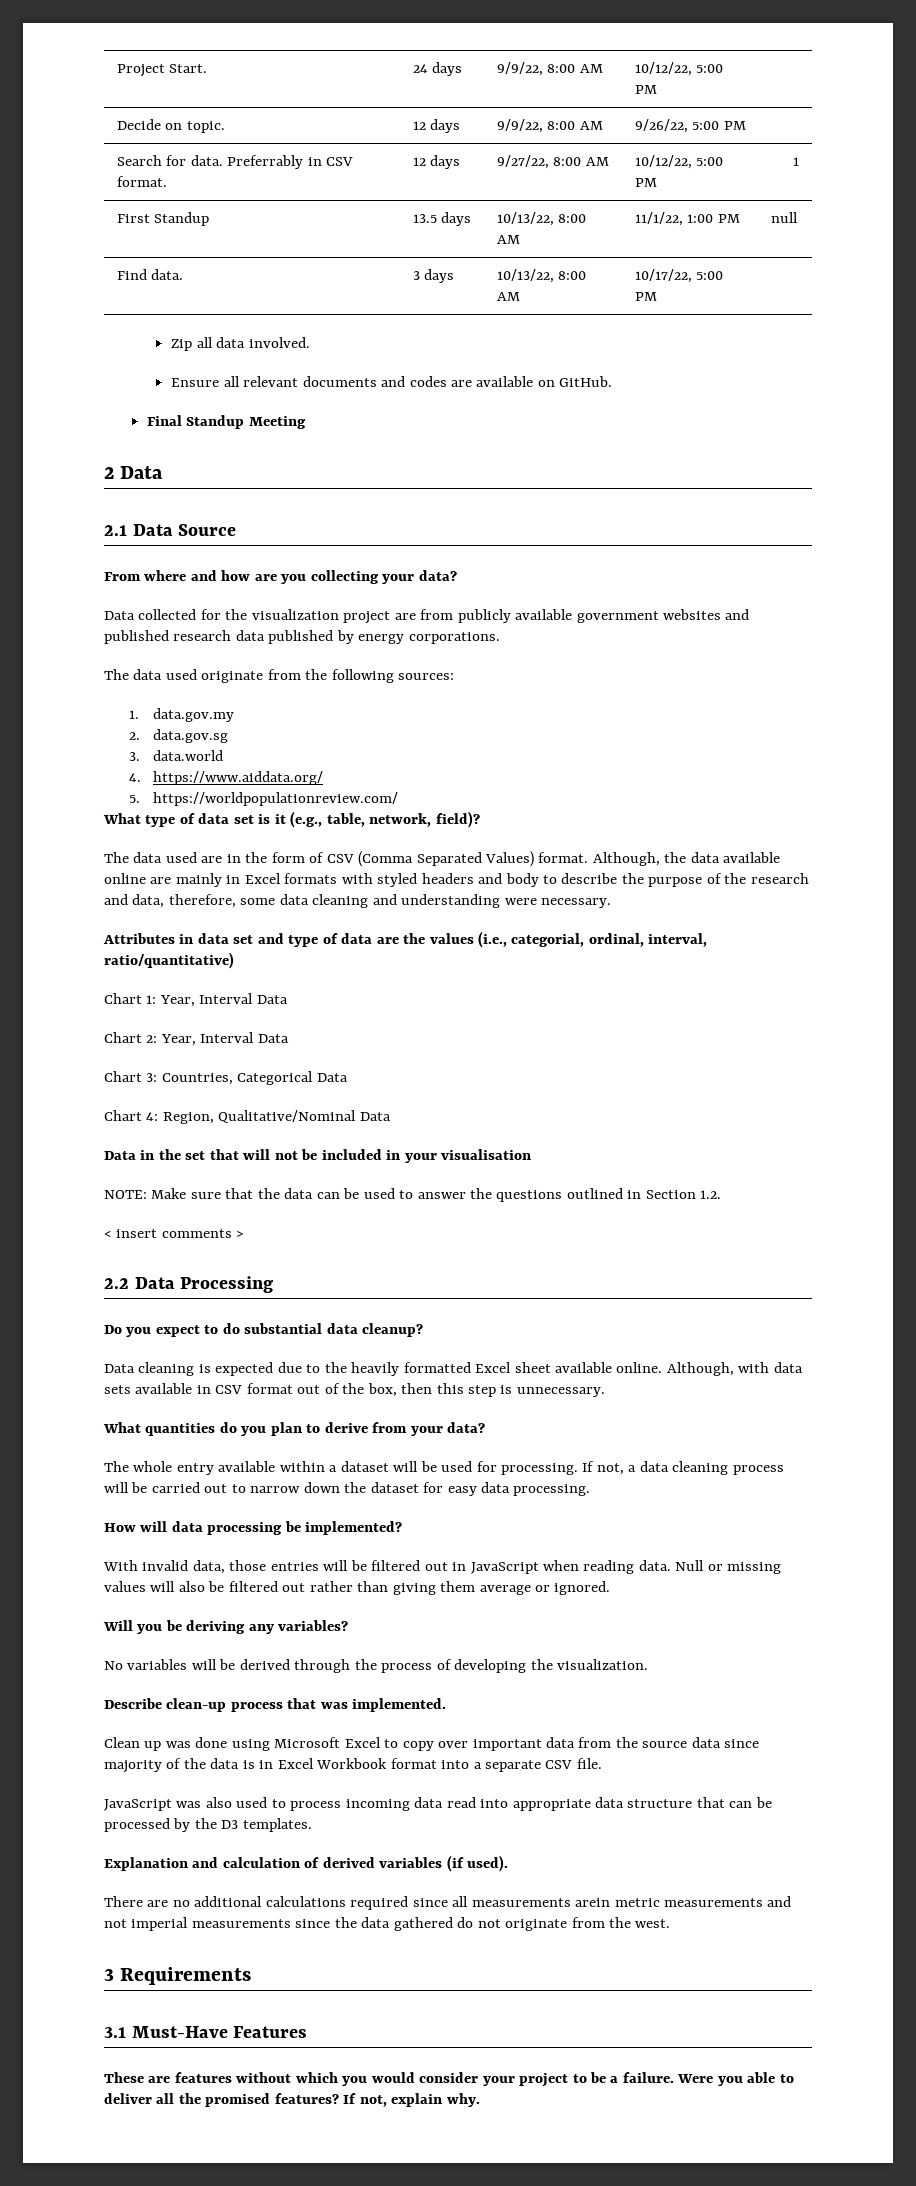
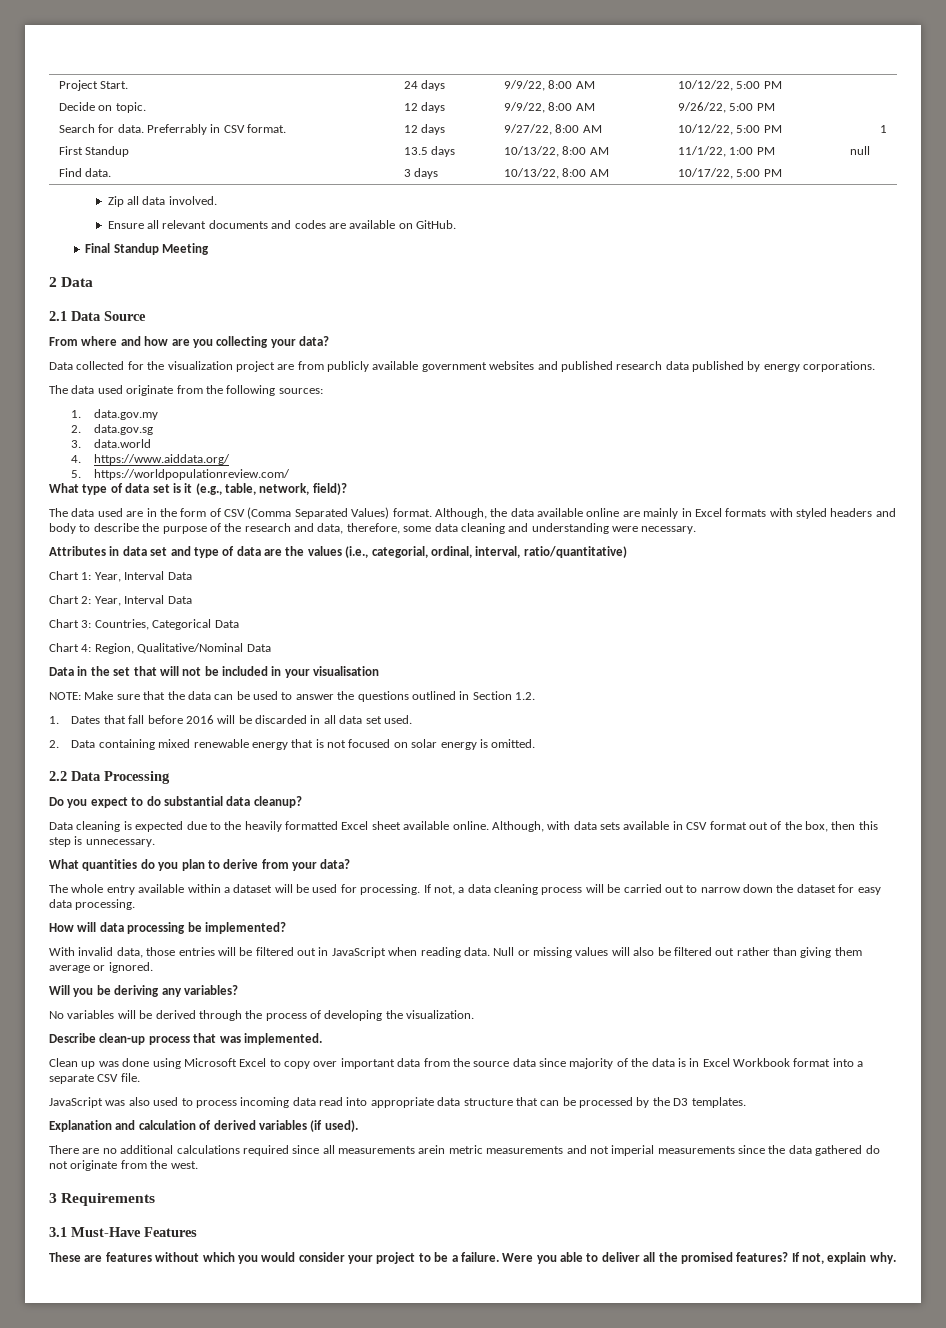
[104,1229,245,1238] < insert comments > -> [49,715,412,724] [49,739,536,750] 1. Dates that fall before 2016 will be discarded in all data set used. // 2. Data containing mixed renewable energy that is not focused on solar energy is omitted.

